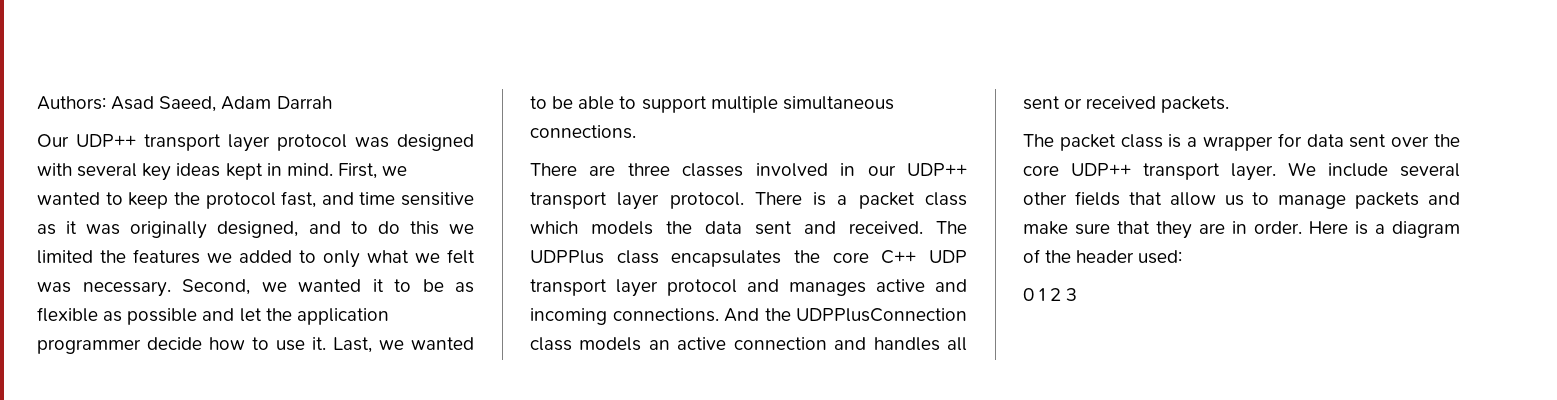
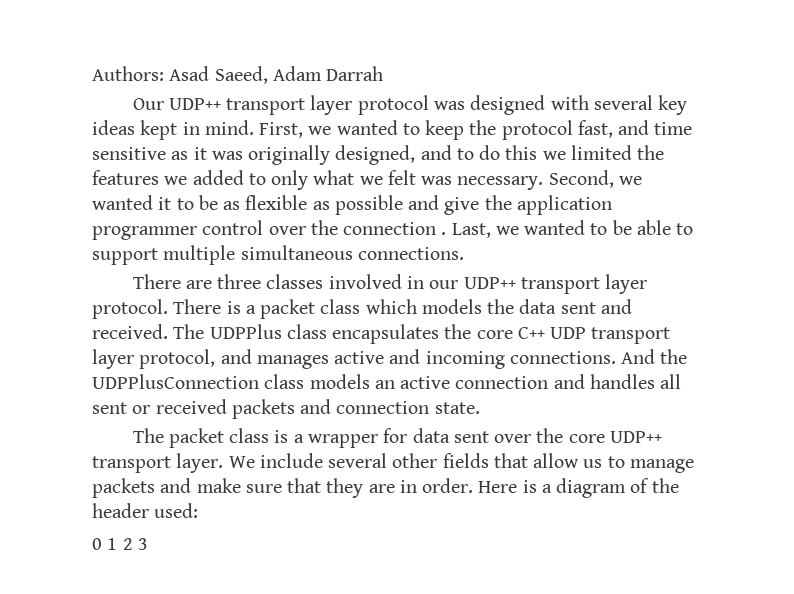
[239,308,262,322] let -> [444,197,480,215] give
[147,337,326,351] decide how to use it. -> [202,220,447,235] control over the connection .
[667,279,737,296] protocol -> [139,349,216,369] protocol,
[1161,96,1230,113] packets. -> [231,399,480,419] packets and connection state.

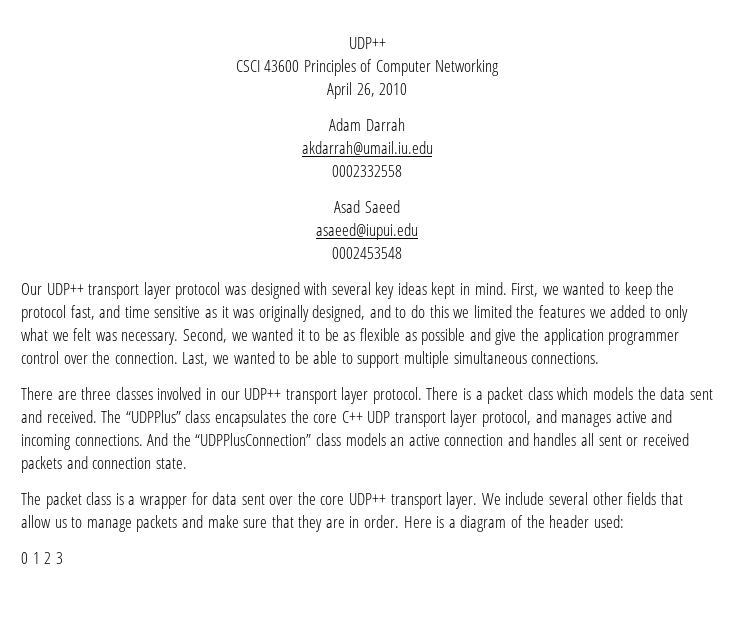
[92,66,384,84] Authors: Asad Saeed, Adam Darrah -> [348,37,386,49] [235,59,500,76] [326,82,408,99] [329,118,405,131] [301,141,433,155] [332,165,402,177] [334,200,400,213] [316,223,418,240] [332,247,402,259] UDP++ // CSCI 43600 Principles of Computer Networking // April 26, 2010 // Adam Darrah // akdarrah@umail.iu.edu // 0002332558 // Asad Saeed // asaeed@iupui.edu // 0002453548
[343,222,447,235] connection . -> [114,352,178,364] connection.
[209,324,282,339] UDPPlus -> [125,410,181,423] “UDPPlus”
[92,374,259,389] UDPPlusConnection -> [195,433,312,446] “UDPPlusConnection”

